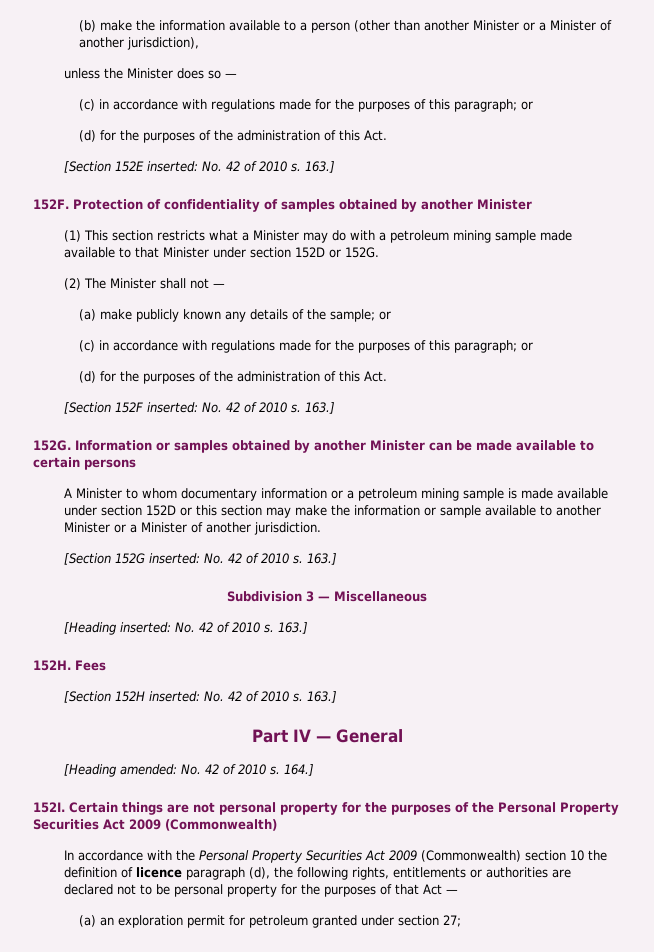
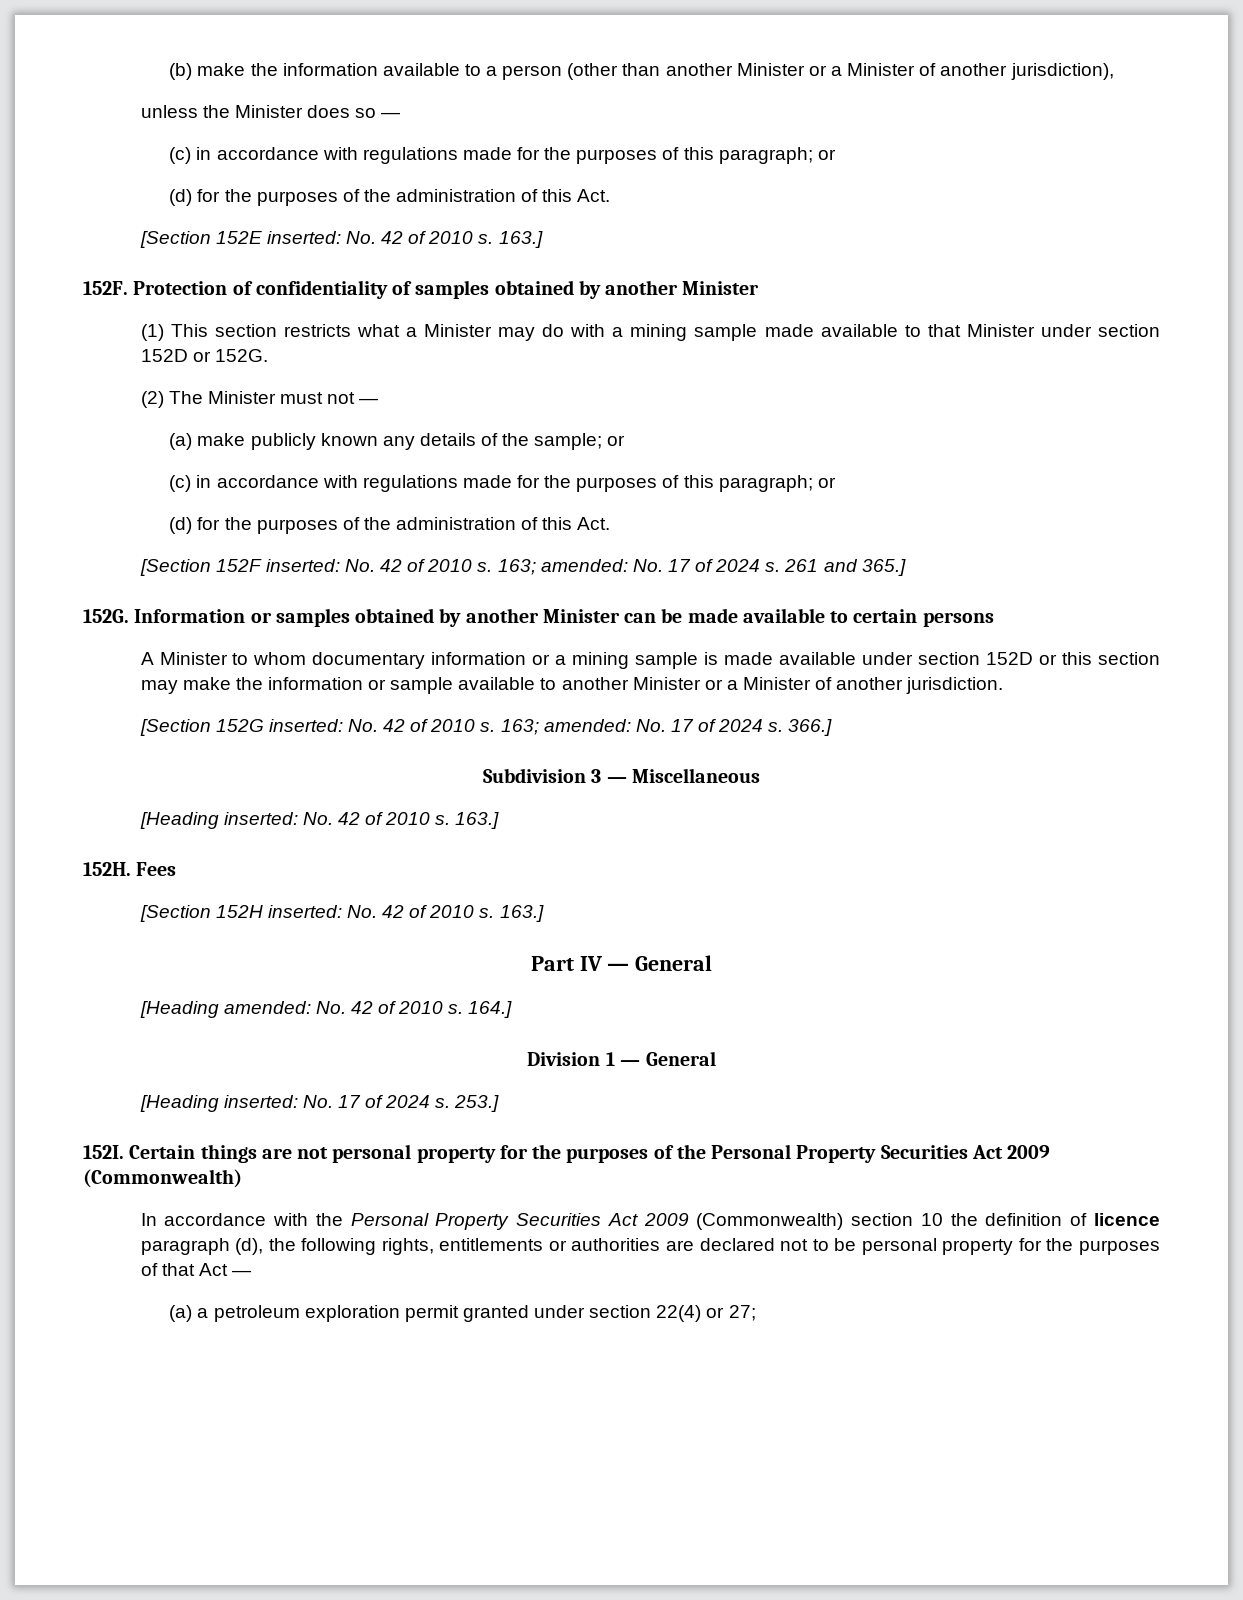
[389,230,449,243] petroleum -> (624, 332) none
[159,278,186,289] shall -> [279,392,323,404] must
[304,402,335,414] 163.] -> [497,559,906,576] 163; amended: No. 17 of 2024 s. 261 and 365.]
[357,488,417,501] petroleum -> (567, 660) none
[306,553,337,565] 163.] -> [500,719,833,736] 163; amended: No. 17 of 2024 s. 366.]
(314, 770) none -> [527,1051,716,1066] [139,1095,500,1112] // Division 1 — General // [Heading inserted: No. 17 of 2024 s. 253.]
[99,915,308,928] an exploration permit for petroleum -> [197,1305,459,1322] a petroleum exploration permit
(439, 920) none -> [656,1305,725,1322] 22(4) or

